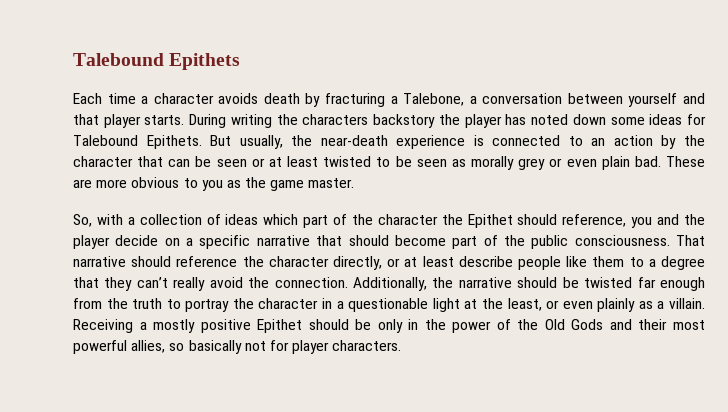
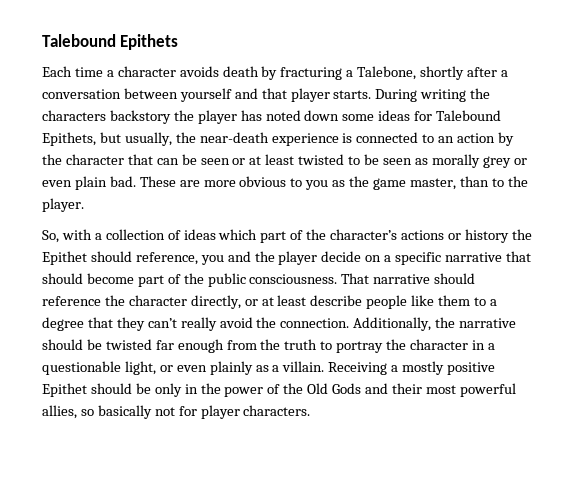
(465, 99) none -> [420,66,498,80] shortly after
[146,135,232,149] Epithets. But -> [42,132,121,146] Epithets, but
[308,178,355,188] master. -> [409,176,528,190] [42,198,84,212] master, than to the player.
[377,214,438,225] character -> [330,229,509,243] character’s actions or history
[432,298,542,312] light at the least, -> [124,361,156,375] light,

